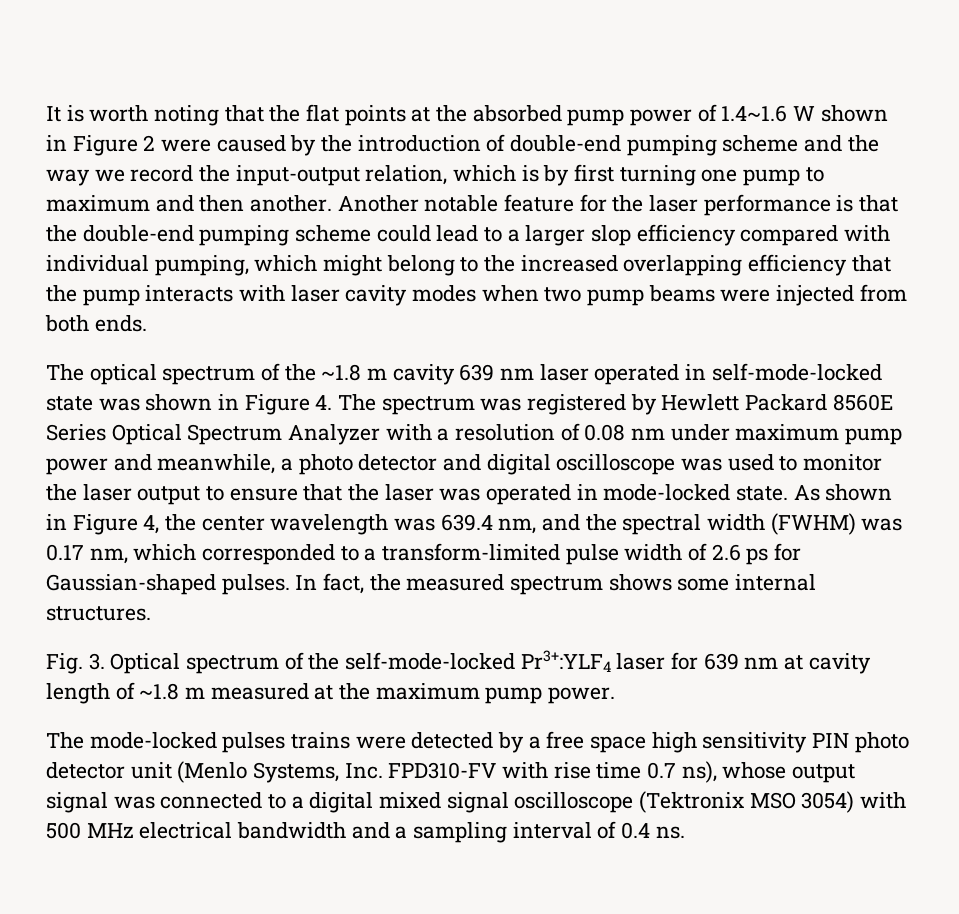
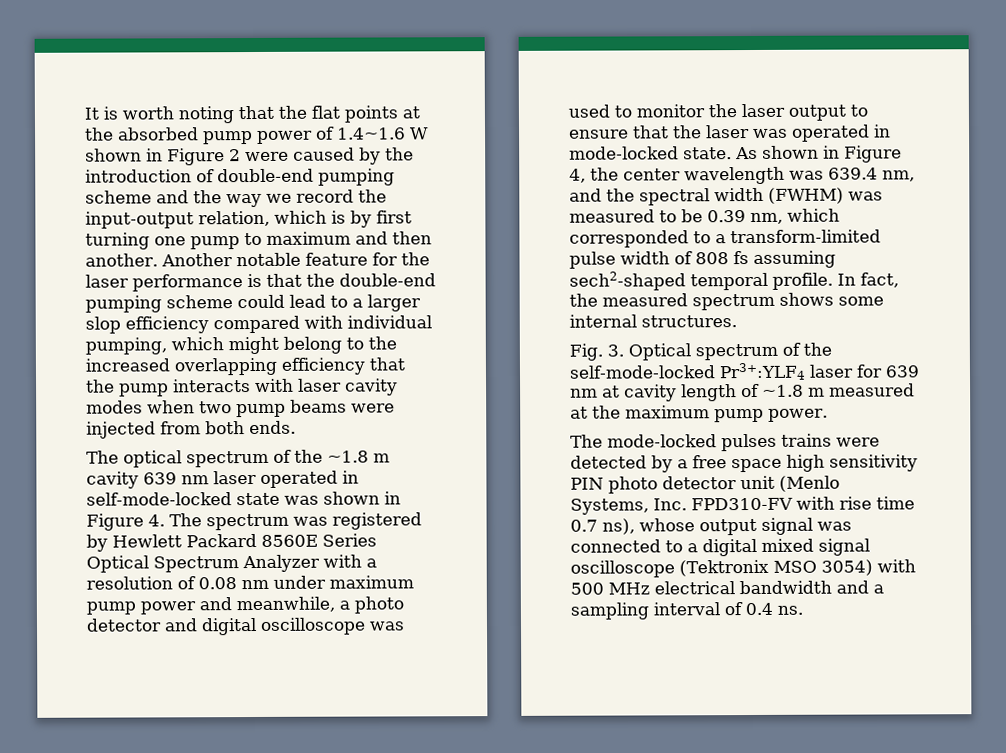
[46,544,84,561] 0.17 -> [569,209,746,223] measured to be 0.39
[711,543,802,565] [46,574,290,595] 2.6 ps for Gaussian-shaped pulses. -> [695,250,836,268] [569,271,833,291] 808 fs assuming sech2-shaped temporal profile.

